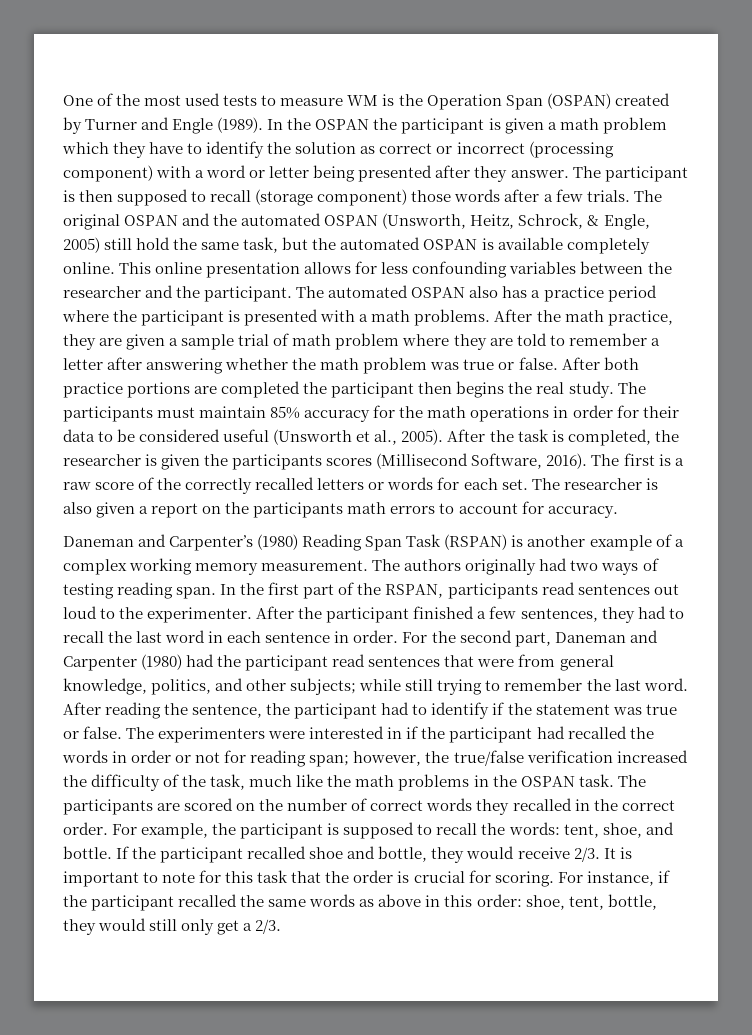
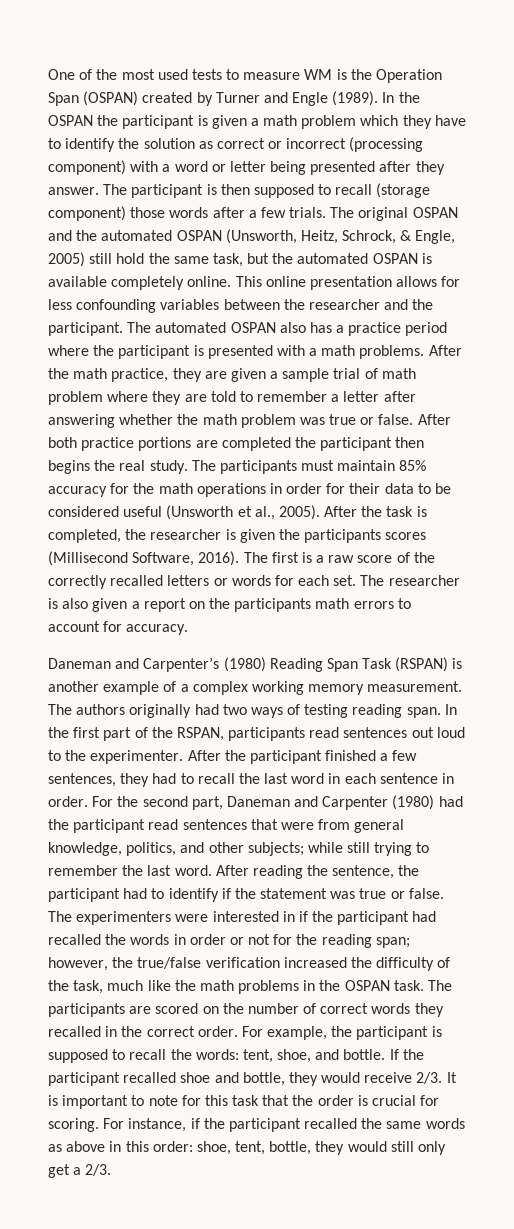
(247, 756) none -> [296,934,318,945] the

